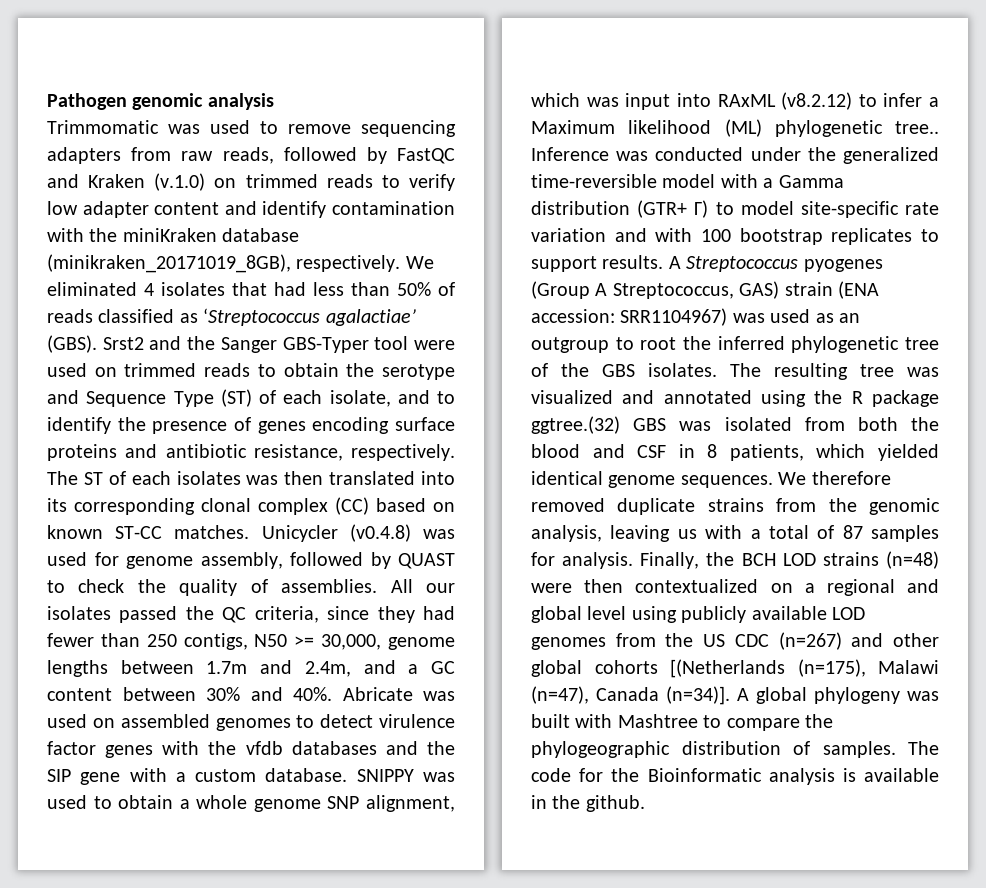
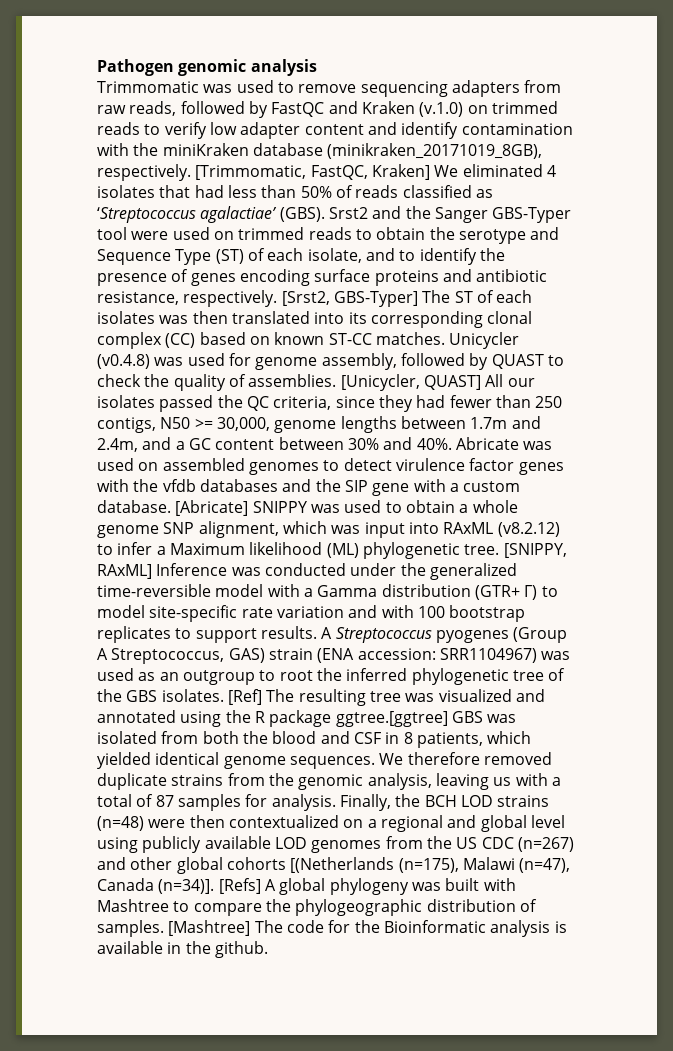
(401, 263) none -> [195,164,430,180] [Trimmomatic, FastQC, Kraken]
(455, 452) none -> [281,291,418,307] [Srst2, GBS-Typer]
(378, 586) none -> [340,374,481,391] [Unicycler, QUAST]
(348, 775) none -> [175,500,249,516] [Abricate]
[895,121,939,134] tree.. -> [464,543,567,558] [97,564,152,579] tree. [SNIPPY, RAxML]
(717, 370) none -> [227,689,262,705] [Ref]
[531,416,620,434] ggtree.(32) -> [335,711,448,727] ggtree.[ggtree]
(730, 695) none -> [218,878,261,894] [Refs]
(896, 749) none -> [168,920,251,936] [Mashtree]

